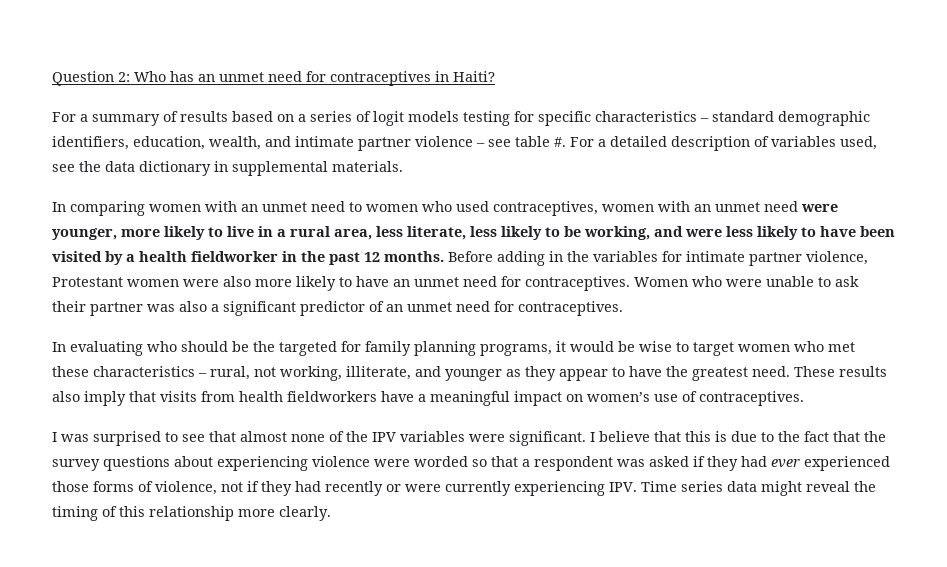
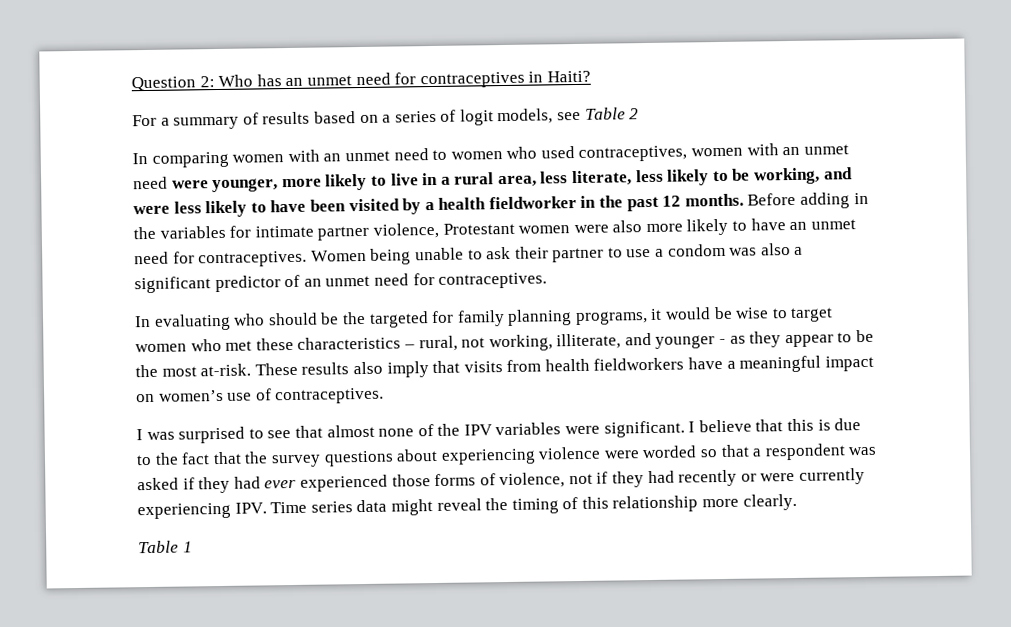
[408,111,870,126] [52,136,877,151] [52,161,403,176] models testing for specific characteristics – standard demographic identifiers, education, wealth, and intimate partner violence – see table #. For a detailed description of variables used, see the data dictionary in supplemental materials. -> [497,107,640,125] models, see Table 2
[692,276,762,287] who were -> [370,248,412,265] being
(143, 309) none -> [607,243,726,258] to use a condom
(502, 375) none -> [719,338,727,345] -
[629,366,790,381] have the greatest need. -> [856,329,875,343] [135,363,252,378] be the most at-risk.
(331, 513) none -> [138,540,193,554] // Table 1

